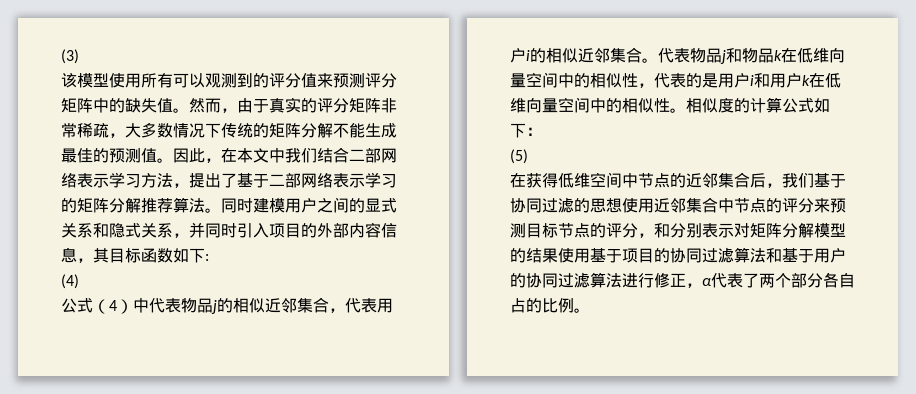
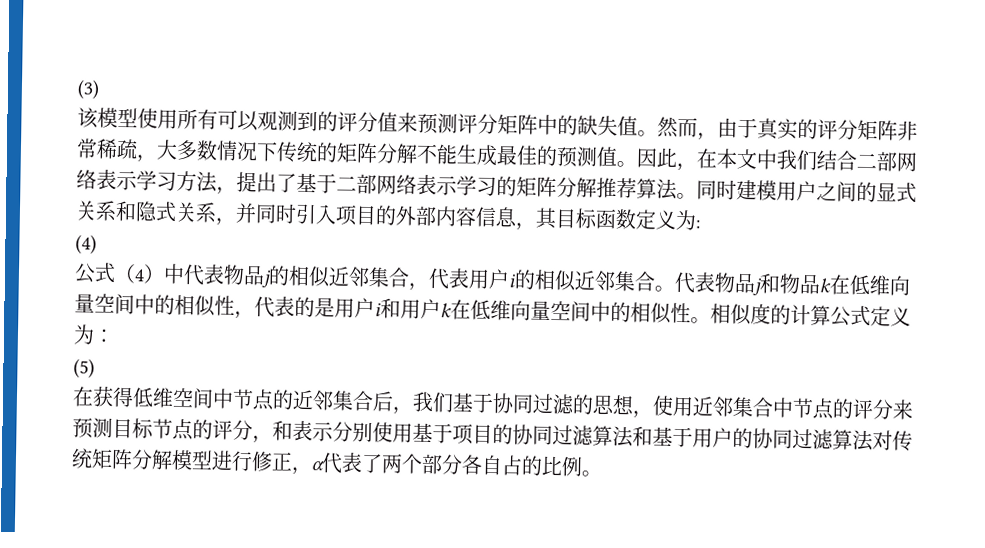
[173,248,205,263] 如下 -> [635,209,697,231] 定义为
[814,98,830,113] [510,123,526,138] 如下 -> [870,306,911,327] [73,324,95,345] 定义为
(622, 205) none -> [632,410,653,419] ，
[670,223,846,238] [510,248,558,263] 分别表示对矩阵分解模型的结果 -> [292,420,373,443] 表示分别
(622, 280) none -> [872,430,913,451] [71,448,213,471] 对传统矩阵分解模型

